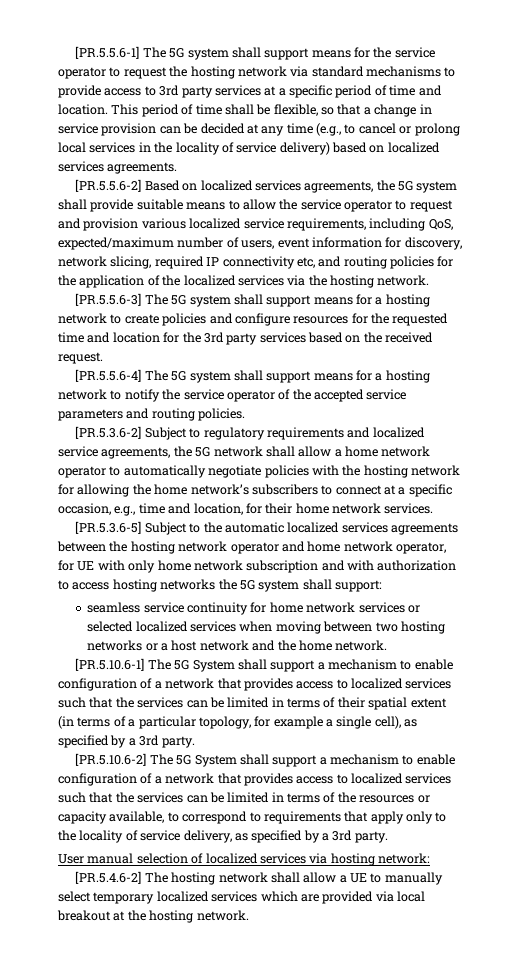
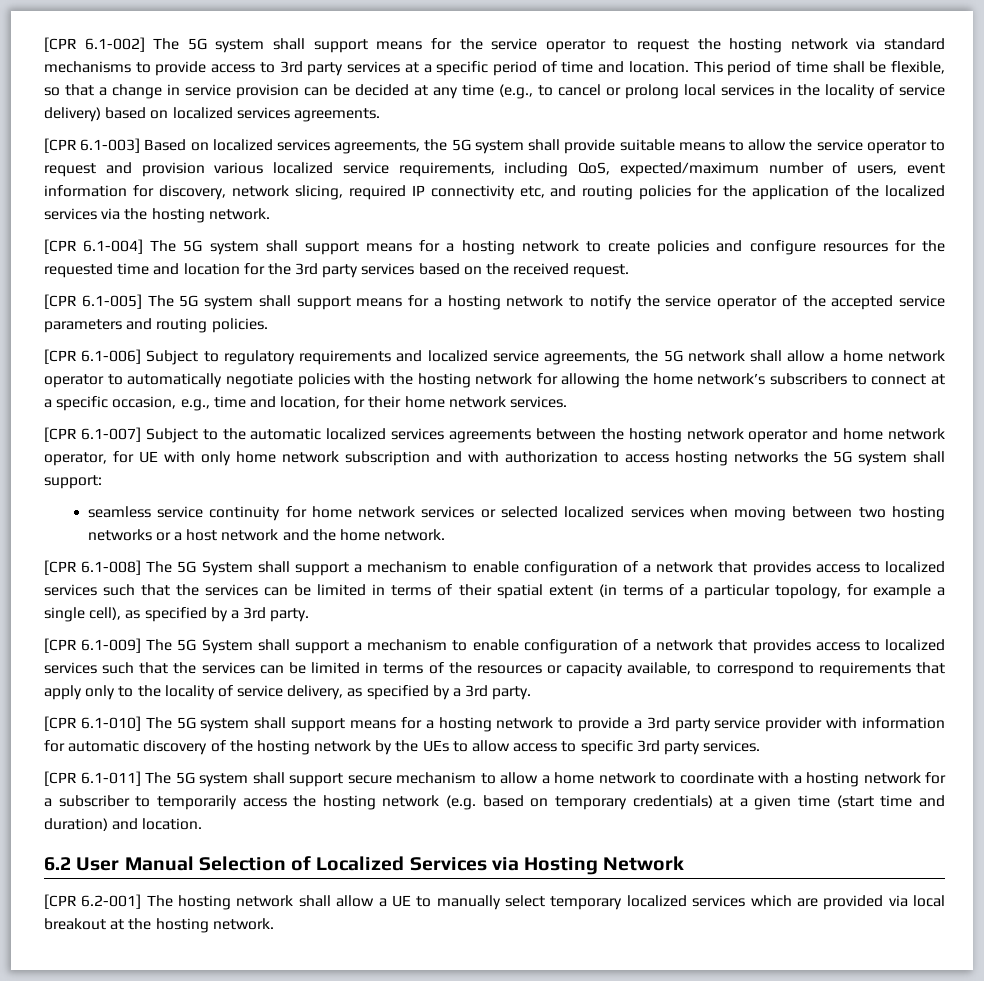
[75,46,140,59] [PR.5.5.6-1] -> [44,37,145,52] [CPR 6.1-002]
[75,179,142,192] [PR.5.5.6-2] -> [44,138,141,153] [CPR 6.1-003]
[75,293,142,306] [PR.5.5.6-3] -> [44,239,144,254] [CPR 6.1-004]
[75,369,142,382] [PR.5.5.6-4] -> [44,294,142,309] [CPR 6.1-005]
[75,426,142,439] [PR.5.3.6-2] -> [44,349,142,364] [CPR 6.1-006]
[75,521,142,534] [PR.5.3.6-5] -> [44,427,141,442] [CPR 6.1-007]
[75,658,145,671] [PR.5.10.6-1] -> [44,560,142,575] [CPR 6.1-008]
[75,753,147,766] [PR.5.10.6-2] -> [44,638,142,653] [CPR 6.1-009]
[58,853,430,866] [75,871,142,884] User manual selection of localized services via hosting network: // [PR.5.4.6-2] -> [44,716,946,732] [44,740,761,755] [44,771,946,787] [44,795,946,810] [44,818,203,831] [44,856,685,875] [44,894,142,909] [CPR 6.1-010] The 5G system shall support means for a hosting network to provide a 3rd party service provider with information for automatic discovery of the hosting network by the UEs to allow access to specific 3rd party services. // [CPR 6.1-011] The 5G system shall support secure mechanism to allow a home network to coordinate with a hosting network for a subscriber to temporarily access the hosting network (e.g. based on temporary credentials) at a given time (start time and duration) and location. // 6.2 User Manual Selection of Localized Services via Hosting Network // [CPR 6.2-001]

